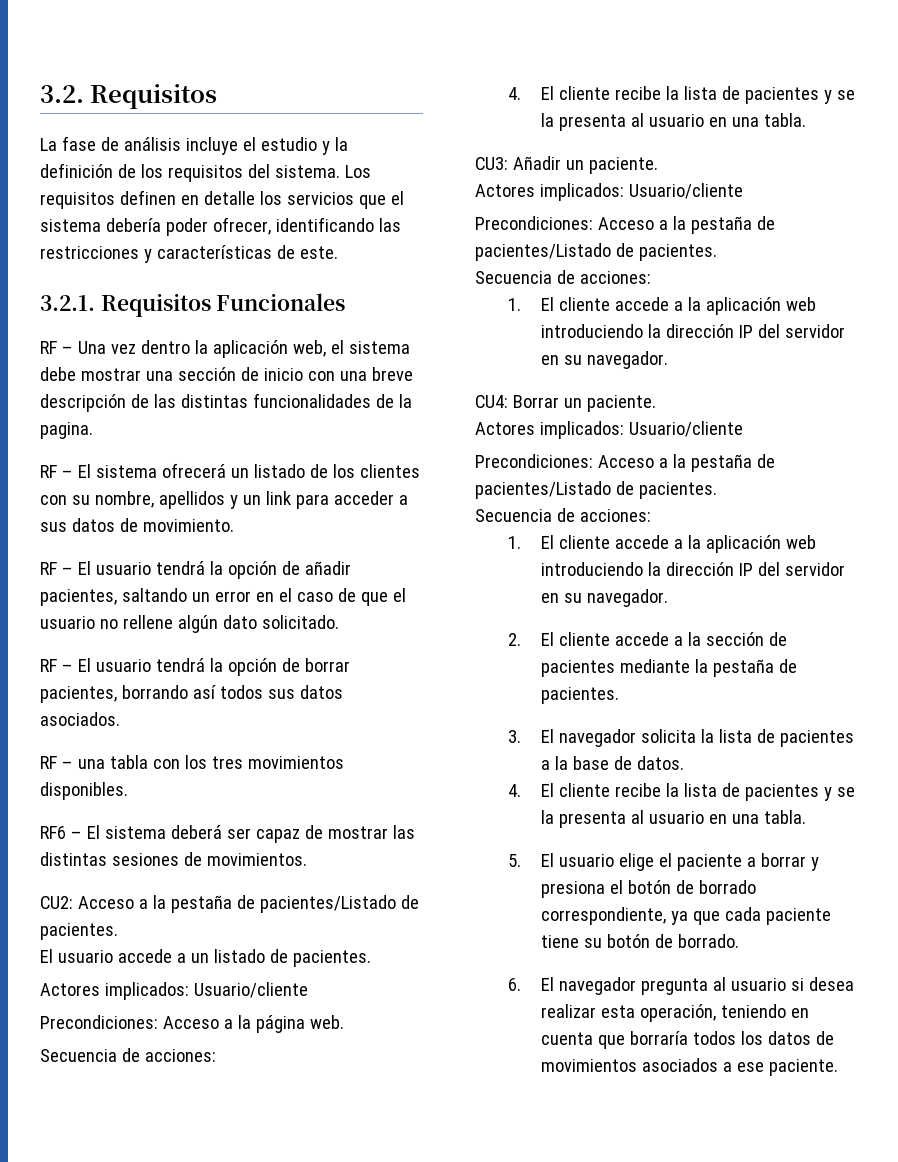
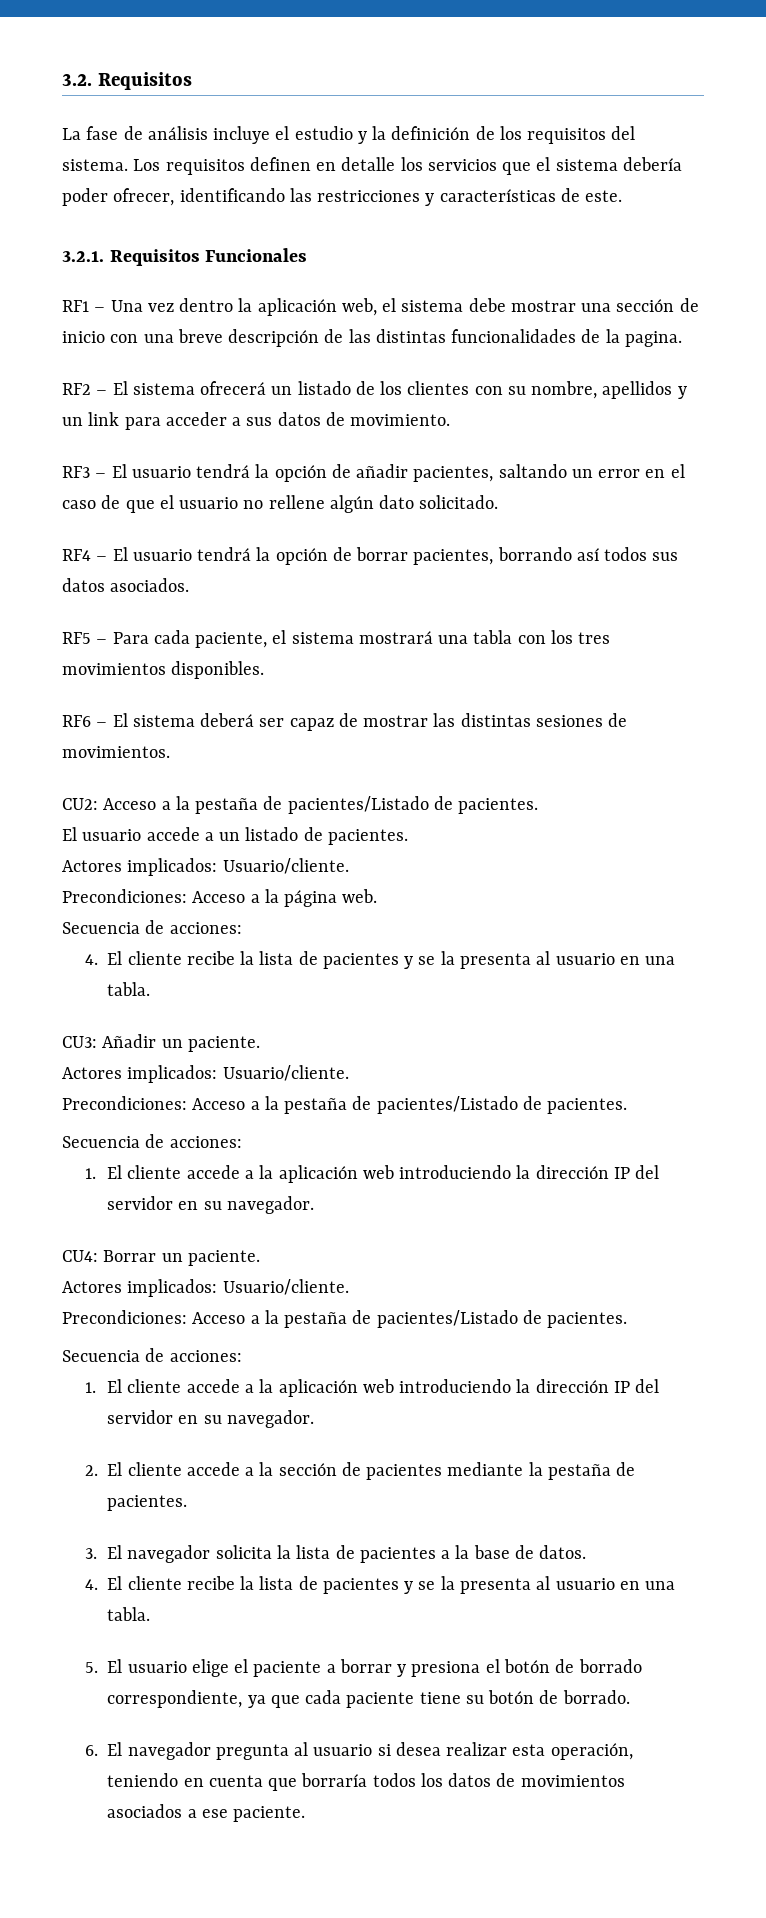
[40,341,57,354] RF -> [62,300,89,312] RF1
[40,465,57,478] RF -> [62,383,91,395] RF2
[40,562,57,575] RF -> [62,466,90,478] RF3
[40,659,57,672] RF -> [62,549,91,561] RF4
[40,756,73,769] RF – -> [62,630,433,648] RF5 – Para cada paciente, el sistema mostrará
[193,982,308,998] Usuario/cliente -> [222,858,349,874] Usuario/cliente.
[628,183,743,199] Usuario/cliente -> [222,1065,349,1081] Usuario/cliente.
[628,421,743,437] Usuario/cliente -> [222,1279,349,1295] Usuario/cliente.

